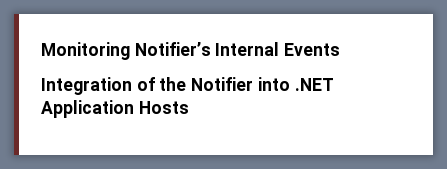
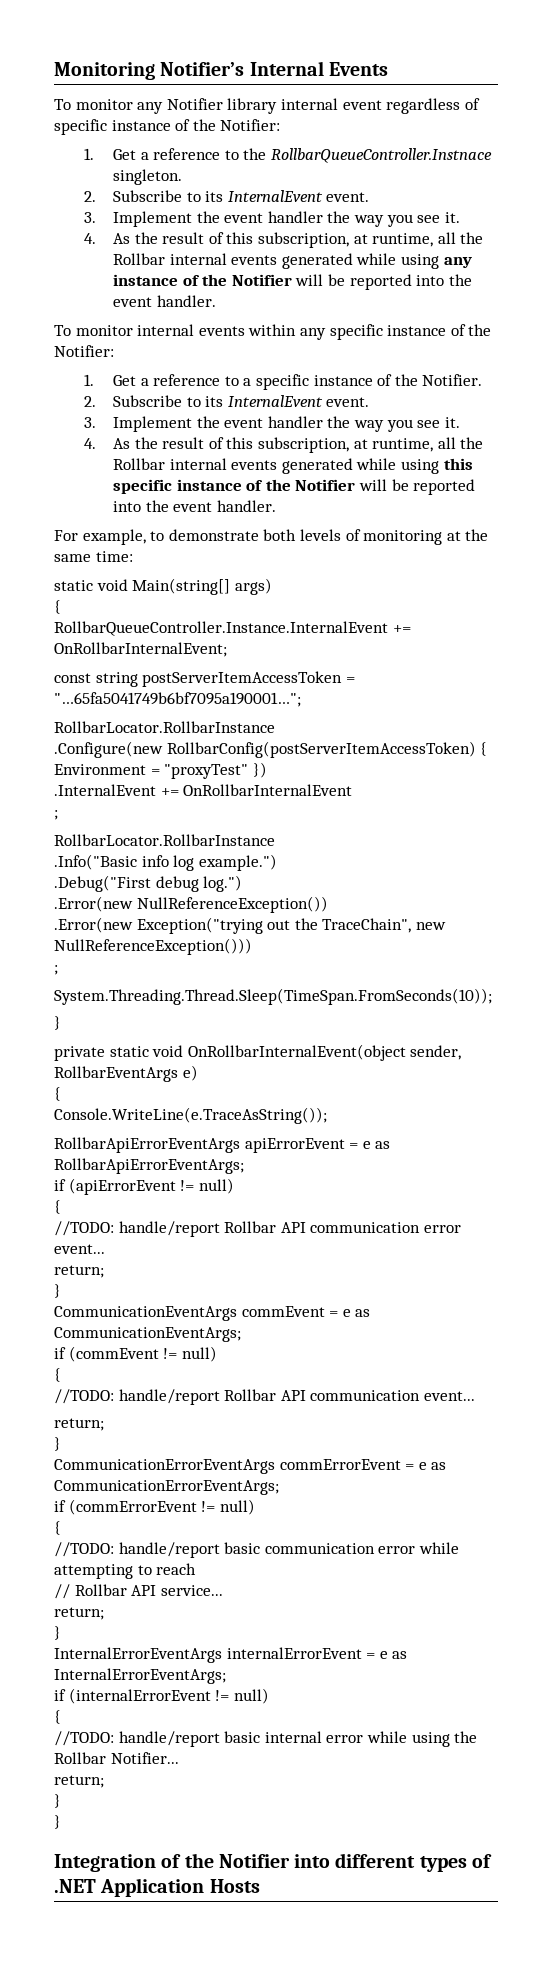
(341, 49) none -> [54,98,480,114] [54,119,281,135] [83,148,493,163] [113,169,183,185] [83,190,370,202] [83,211,460,227] [83,232,484,248] [113,253,472,269] [113,274,472,290] [113,295,216,307] [54,324,492,340] [54,345,114,357] [83,374,483,390] [83,395,370,407] [83,416,460,432] [83,437,484,453] [113,458,473,474] [113,479,476,495] [113,500,276,512] [54,529,489,545] [54,551,133,562] [54,578,272,595] [54,600,61,614] [54,621,411,636] [54,642,227,657] [54,671,355,687] [54,692,301,707] [54,721,275,733] [54,741,488,758] [54,762,267,779] [54,784,353,796] [54,810,58,820] [54,834,275,846] [54,854,277,871] [54,875,243,892] [54,896,328,913] [54,917,446,934] [54,938,252,955] [54,965,58,975] [54,988,492,1005] [54,1016,61,1030] [54,1044,462,1061] [54,1065,198,1082] [54,1087,61,1101] [54,1107,327,1124] [54,1137,391,1153] [54,1158,244,1174] [54,1178,234,1195] [54,1200,61,1214] [54,1221,461,1237] [54,1244,105,1254] [54,1265,104,1278] [54,1284,61,1298] [54,1306,371,1321] [54,1327,241,1342] [54,1346,217,1362] [54,1368,61,1382] [54,1389,475,1405] [54,1418,104,1431] [54,1437,61,1451] [54,1459,447,1474] [54,1480,279,1495] [54,1499,255,1515] [54,1521,61,1535] [54,1542,459,1558] [54,1563,197,1579] [54,1584,223,1599] [54,1607,104,1620] [54,1626,61,1640] [54,1647,408,1663] [54,1668,226,1684] [54,1688,269,1704] [54,1710,61,1724] [54,1731,478,1747] [54,1752,179,1764] [54,1775,104,1788] [54,1794,61,1808] [54,1815,61,1829] // To monitor any Notifier library internal event regardless of specific instance of the Notifier: // 1. Get a reference to the RollbarQueueController.Instnace singleton. // 2. Subscribe to its InternalEvent event. // 3. Implement the event handler the way you see it. // 4. As the result of this subscription, at runtime, all the Rollbar internal events generated while using any instance of the Notifier will be reported into the event handler. // To monitor internal events within any specific instance of the Notifier: // 1. Get a reference to a specific instance of the Notifier. // 2. Subscribe to its InternalEvent event. // 3. Implement the event handler the way you see it. // 4. As the result of this subscription, at runtime, all the Rollbar internal events generated while using this specific instance of the Notifier will be reported into the event handler. // For example, to demonstrate both levels of monitoring at the same time: // static void Main(string[] args) // { // RollbarQueueController.Instance.InternalEvent += OnRollbarInternalEvent; // const string postServerItemAccessToken = "…65fa5041749b6bf7095a190001…"; // RollbarLocator.RollbarInstance // .Configure(new RollbarConfig(postServerItemAccessToken) { Environment = "proxyTest" }) // .InternalEvent += OnRollbarInternalEvent // ; // RollbarLocator.RollbarInstance // .Info("Basic info log example.") // .Debug("First debug log.") // .Error(new NullReferenceException()) // .Error(new Exception("trying out the TraceChain", new NullReferenceException())) // ; // System.Threading.Thread.Sleep(TimeSpan.FromSeconds(10)); // } // private static void OnRollbarInternalEvent(object sender, RollbarEventArgs e) // { // Console.WriteLine(e.TraceAsString()); // RollbarApiErrorEventArgs apiErrorEvent = e as RollbarApiErrorEventArgs; // if (apiErrorEvent != null) // { // //TODO: handle/report Rollbar API communication error event... // return; // } // CommunicationEventArgs commEvent = e as CommunicationEventArgs; // if (commEvent != null) // { // //TODO: handle/report Rollbar API communication event... // return; // } // CommunicationErrorEventArgs commErrorEvent = e as CommunicationErrorEventArgs; // if (commErrorEvent != null) // { // //TODO: handle/report basic communication error while attempting to reach // // Rollbar API service... // return; // } // InternalErrorEventArgs internalErrorEvent = e as InternalErrorEventArgs; // if (internalErrorEvent != null) // { // //TODO: handle/report basic internal error while using the Rollbar Notifier... // return; // } // }
(290, 84) none -> [335,1853,492,1872] different types of

